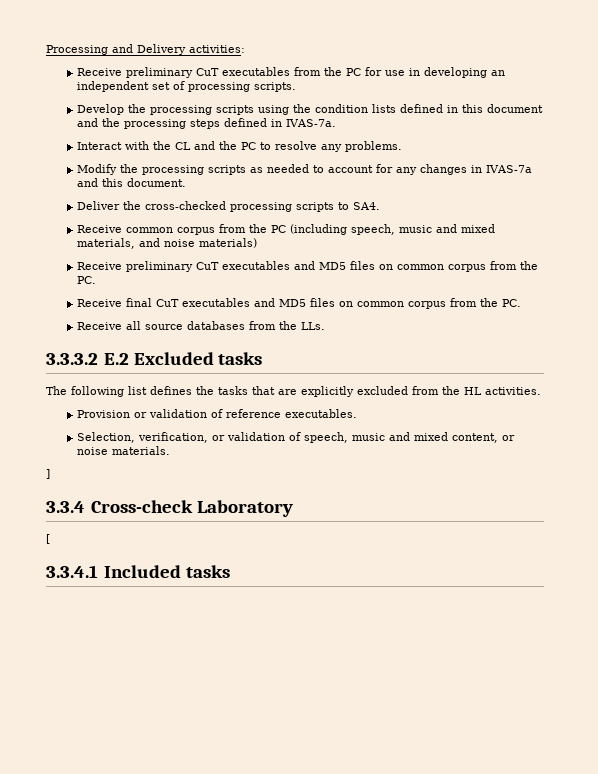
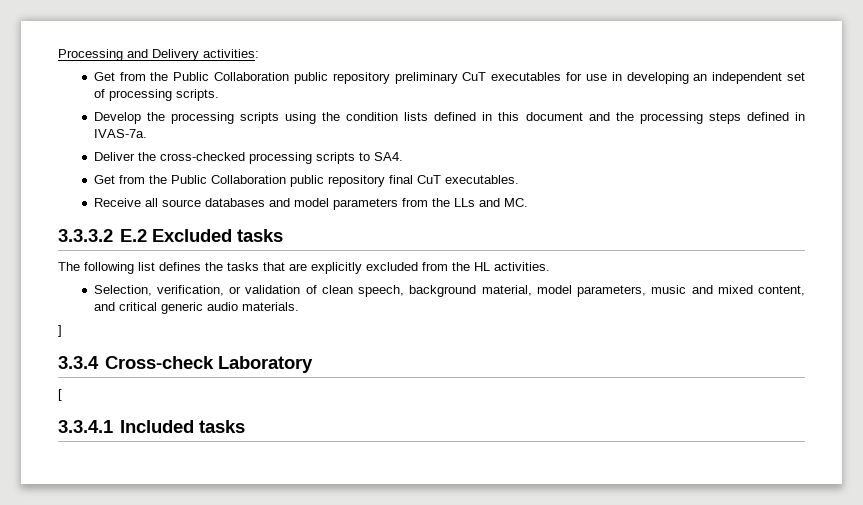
[77,67,362,78] Receive preliminary CuT executables from the PC -> [93,72,562,84] Get from the Public Collaboration public repository preliminary CuT executables
[77,141,403,152] [77,164,533,175] [77,178,187,187] // Interact with the CL and the PC to resolve any problems. // Modify the processing scripts as needed to account for any changes in IVAS-7a and this document. -> (147, 133) none
[77,224,496,235] [77,238,258,249] [77,261,539,272] [77,276,97,284] [77,298,522,309] [77,321,326,330] Receive common corpus from the PC (including speech, music and mixed materials, and noise materials) // Receive preliminary CuT executables and MD5 files on common corpus from the PC. // Receive final CuT executables and MD5 files on common corpus from the PC. // Receive all source databases from the LLs. -> [93,175,519,187] [93,198,528,210] Get from the Public Collaboration public repository final CuT executables. // Receive all source databases and model parameters from the LLs and MC.
[77,409,358,418] // Provision or validation of reference executables. -> (550, 266) none
[304,432,516,443] [77,447,109,455] speech, music and mixed content, or noise -> [321,285,806,297] [93,302,238,314] clean speech, background material, model parameters, music and mixed content, and critical generic audio

